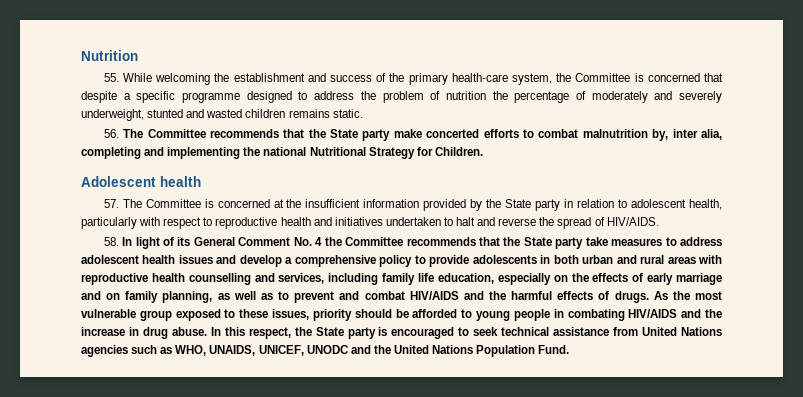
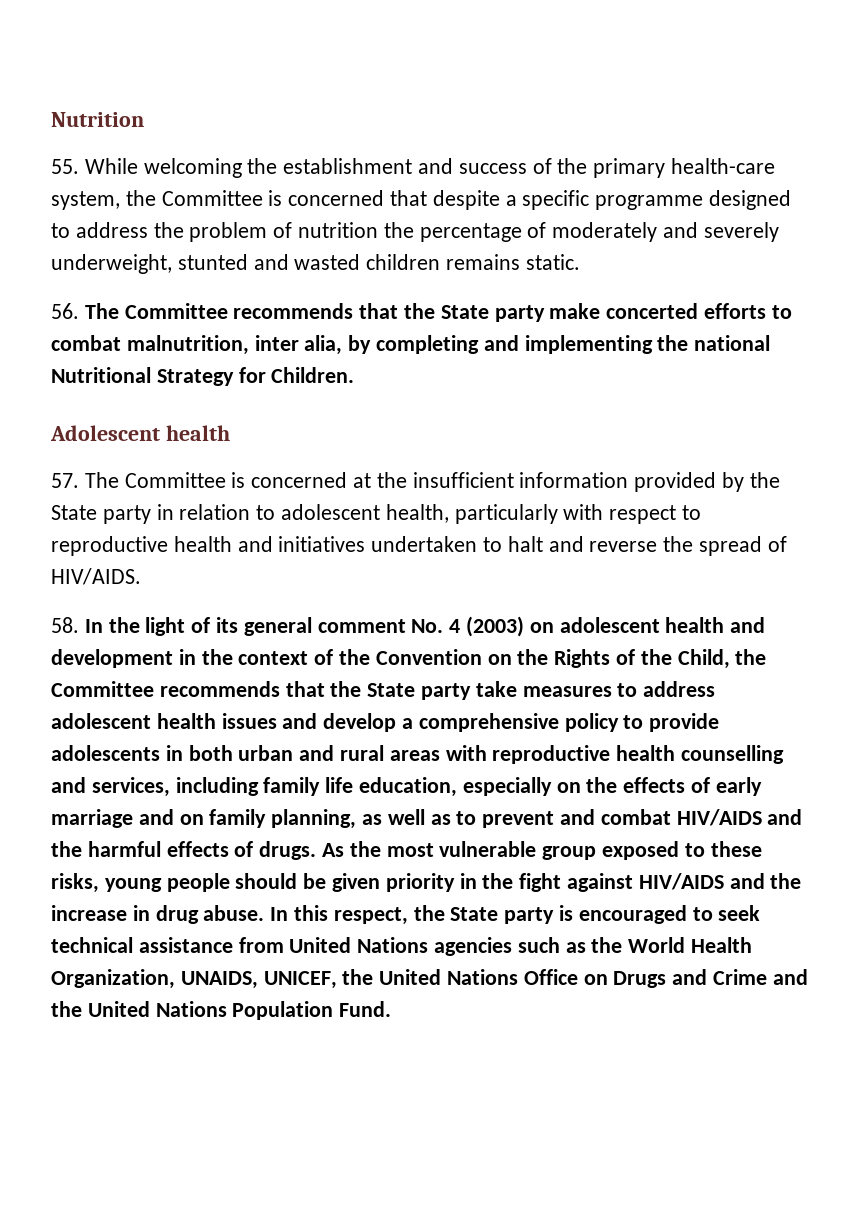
[582,129,669,141] malnutrition by, -> [126,335,249,355] malnutrition,
(723, 134) none -> [348,335,372,354] by
(133, 241) none -> [108,617,140,633] the
[193,237,323,246] General Comment No. 4 -> [243,616,766,637] [51,649,730,669] general comment No. 4 (2003) on adolescent health and development in the context of the Convention on the Rights of the Child,
[272,309,625,321] issues, priority should be afforded to young people in combating -> [51,873,634,893] risks, young people should be given priority in the fight against
[175,345,348,356] WHO, UNAIDS, UNICEF, UNODC -> [591,937,753,953] [51,969,768,989] the World Health Organization, UNAIDS, UNICEF, the United Nations Office on Drugs and Crime

